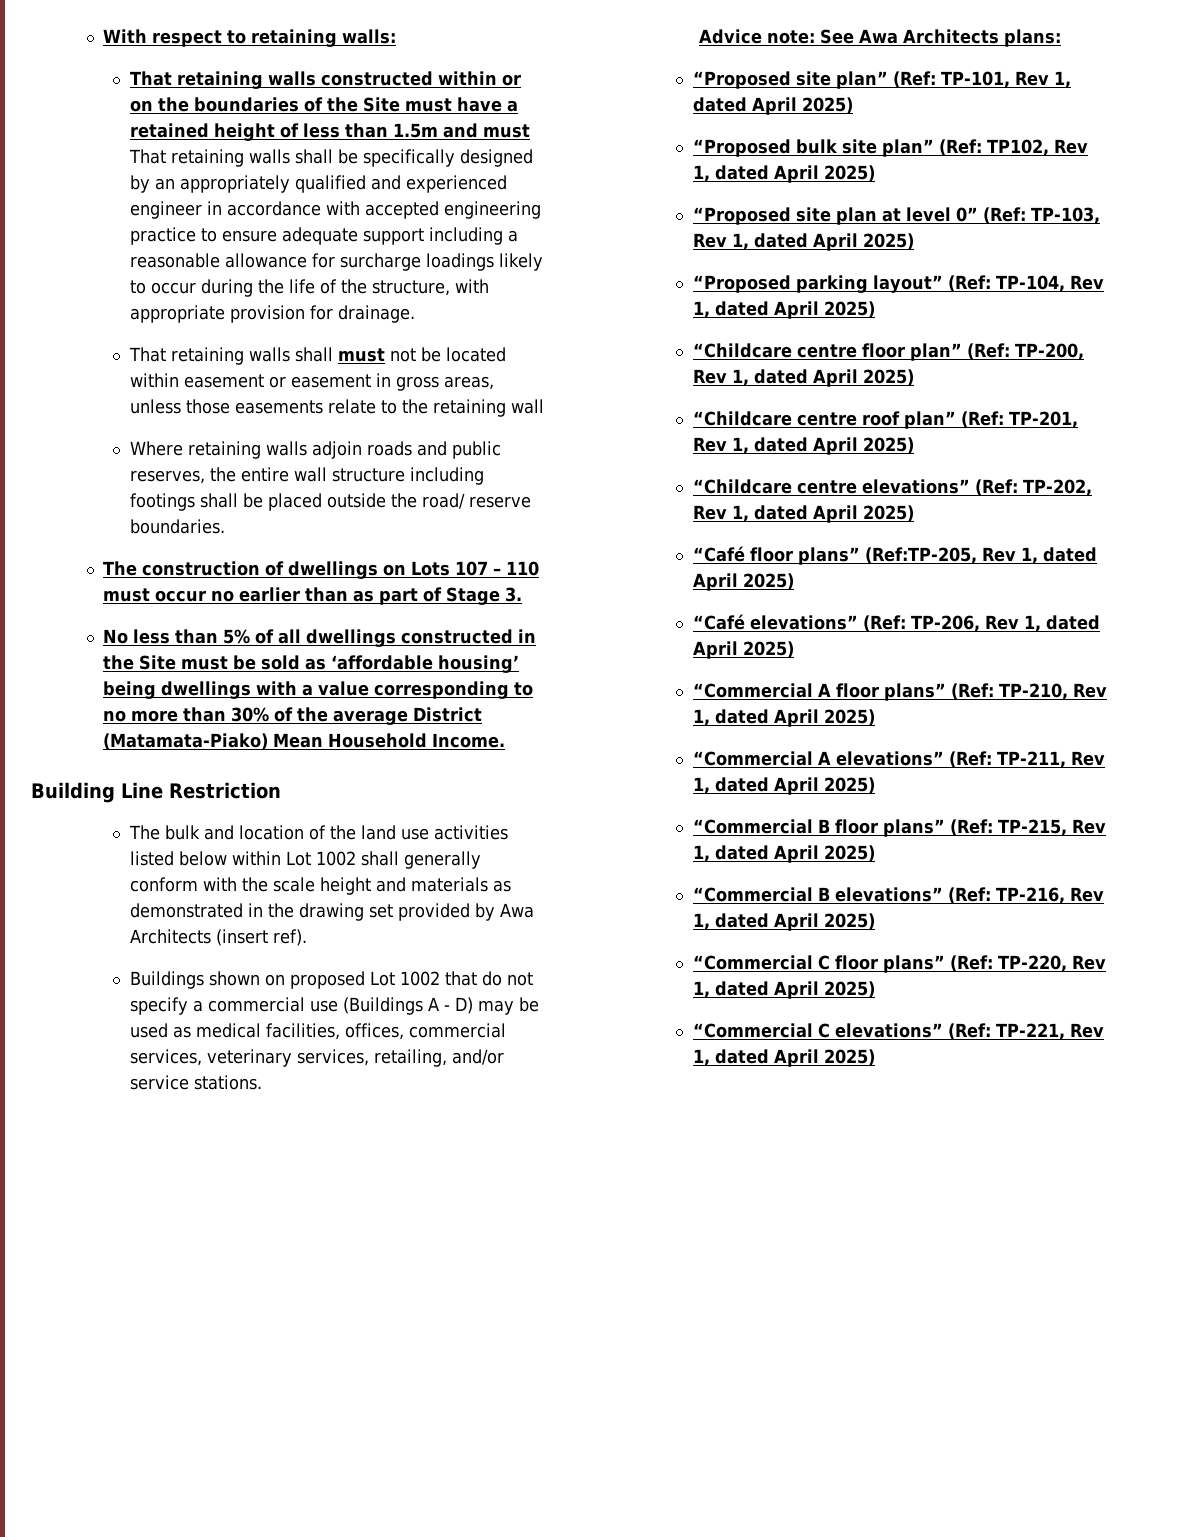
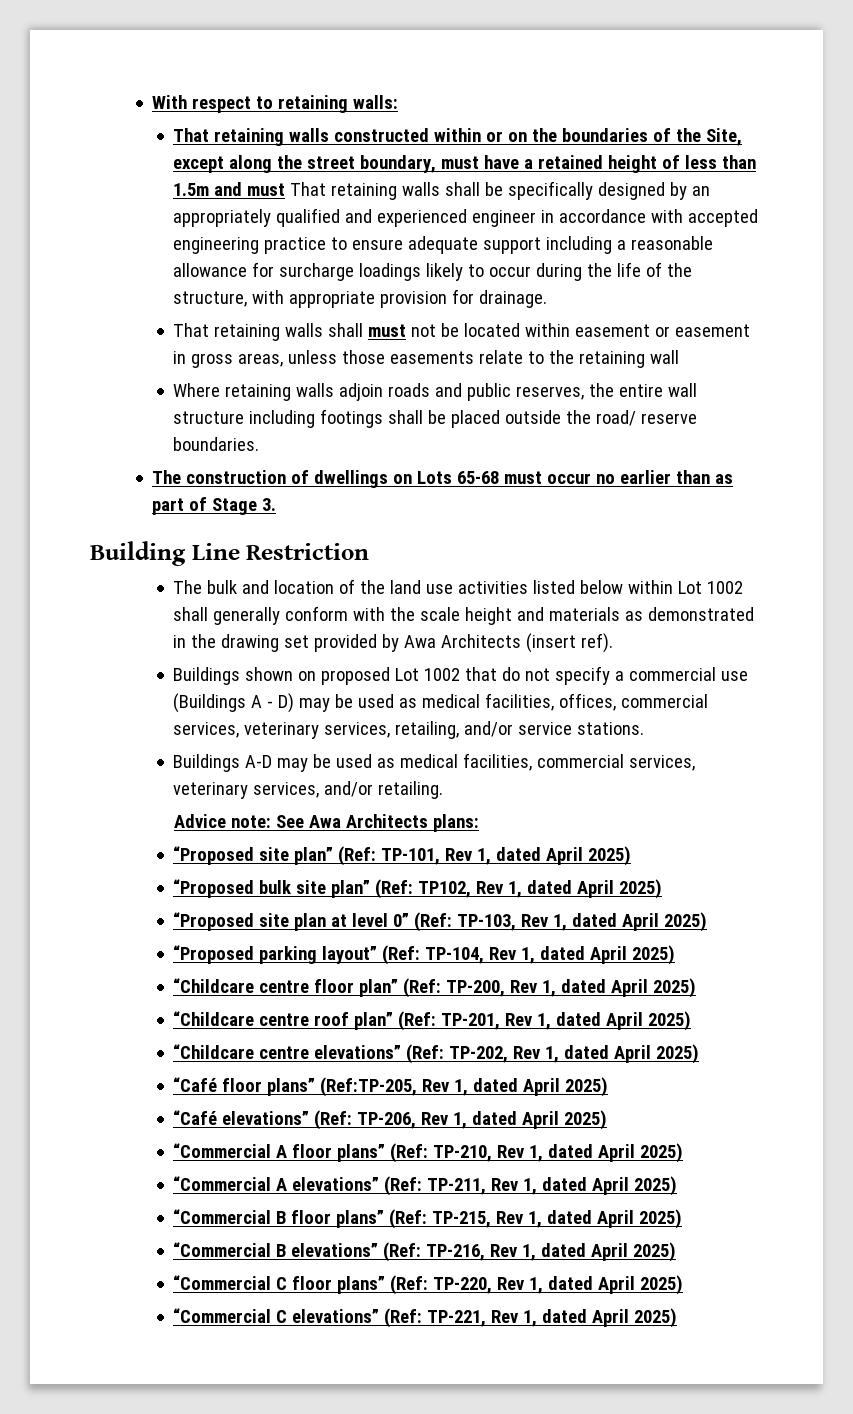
[362,97,400,112] Site -> [706,128,743,146] [173,155,437,173] Site, except along the street boundary,
[455,561,540,576] 107 – 110 -> [457,471,500,484] 65-68
[103,629,537,647] [103,655,520,673] [103,681,534,699] [103,707,483,725] [103,733,506,750] // No less than 5% of all dwellings constructed in the Site must be sold as ‘affordable housing’ being dwellings with a value corresponding to no more than 30% of the average District (Matamata-Piako) Mean Household Income. -> (277, 504) none
(262, 1082) none -> [173,753,696,772] [173,781,444,799] // Buildings A-D may be used as medical facilities, commercial services, veterinary services, and/or retailing.

